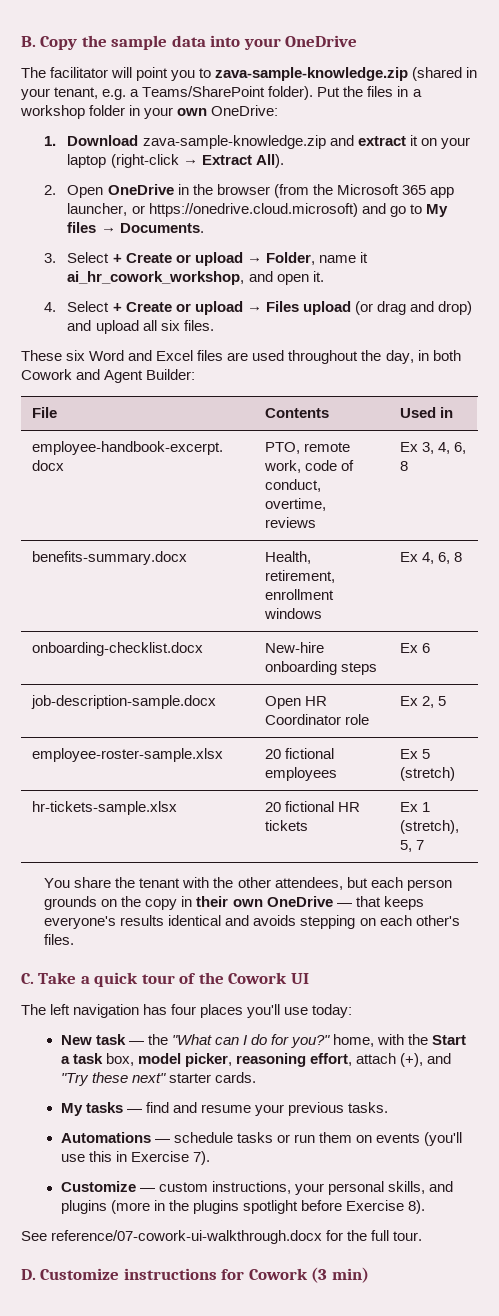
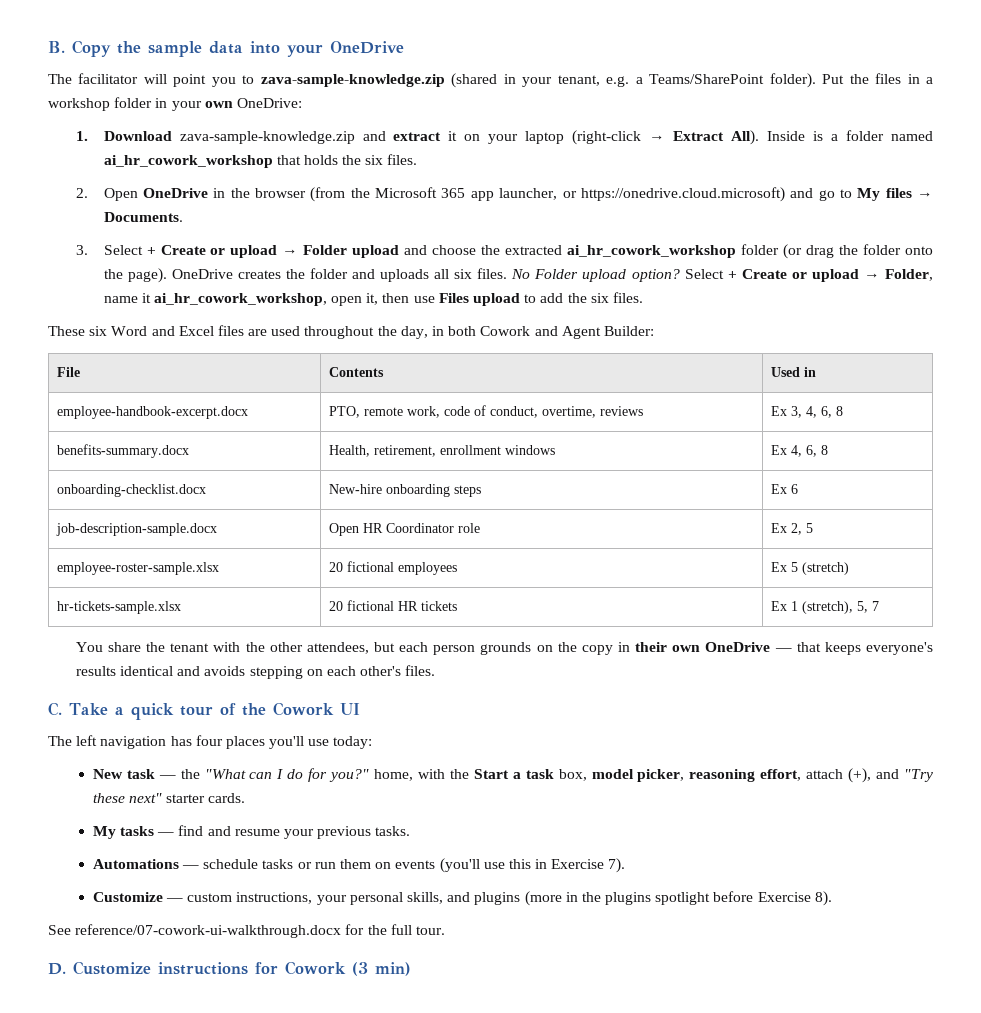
(284, 161) none -> [767,130,934,141] [103,154,418,168] Inside is a folder named ai_hr_cowork_workshop that holds the six files.
[265,252,368,265] [67,271,324,285] [44,301,473,315] [67,320,157,334] Folder, name it ai_hr_cowork_workshop, and open it. // 4. Select + Create or upload → Files upload (or drag and drop) and upload all -> [303,244,933,259] [103,268,934,283] [103,293,587,306] Folder upload and choose the extracted ai_hr_cowork_workshop folder (or drag the folder onto the page). OneDrive creates the folder and uploads all six files. No Folder upload option? Select + Create or upload → Folder, name it ai_hr_cowork_workshop, open it, then use Files upload to add the

